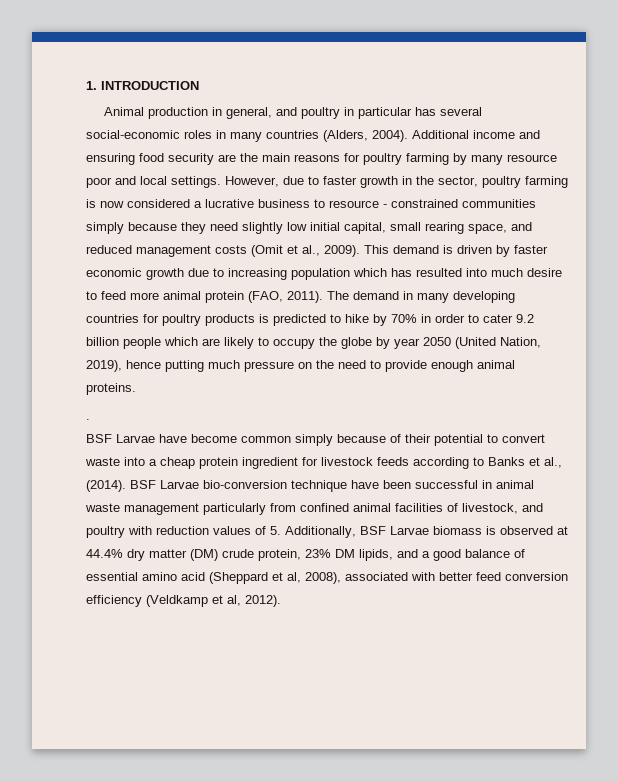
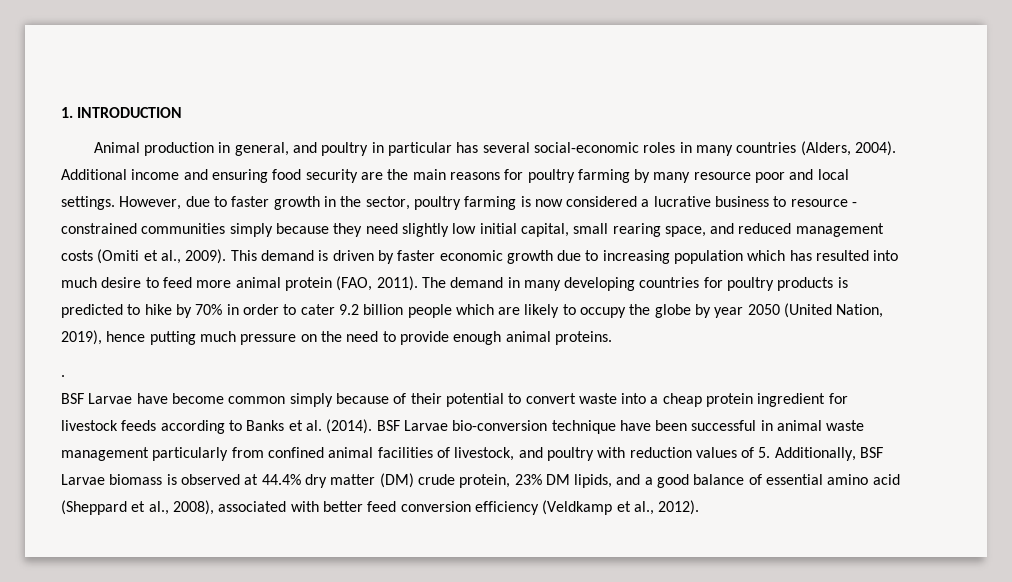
[251,245,283,257] (Omit -> [97,249,140,264] (Omiti
[544,457,562,468] al., -> [305,420,322,431] al.
[287,572,301,583] al, -> [148,501,169,515] al.,
[227,595,241,606] al, -> [633,501,654,515] al.,

